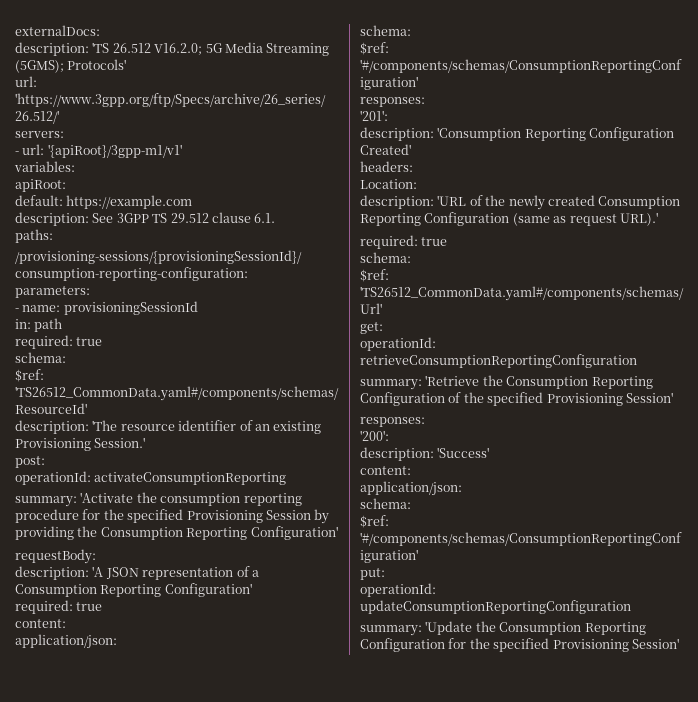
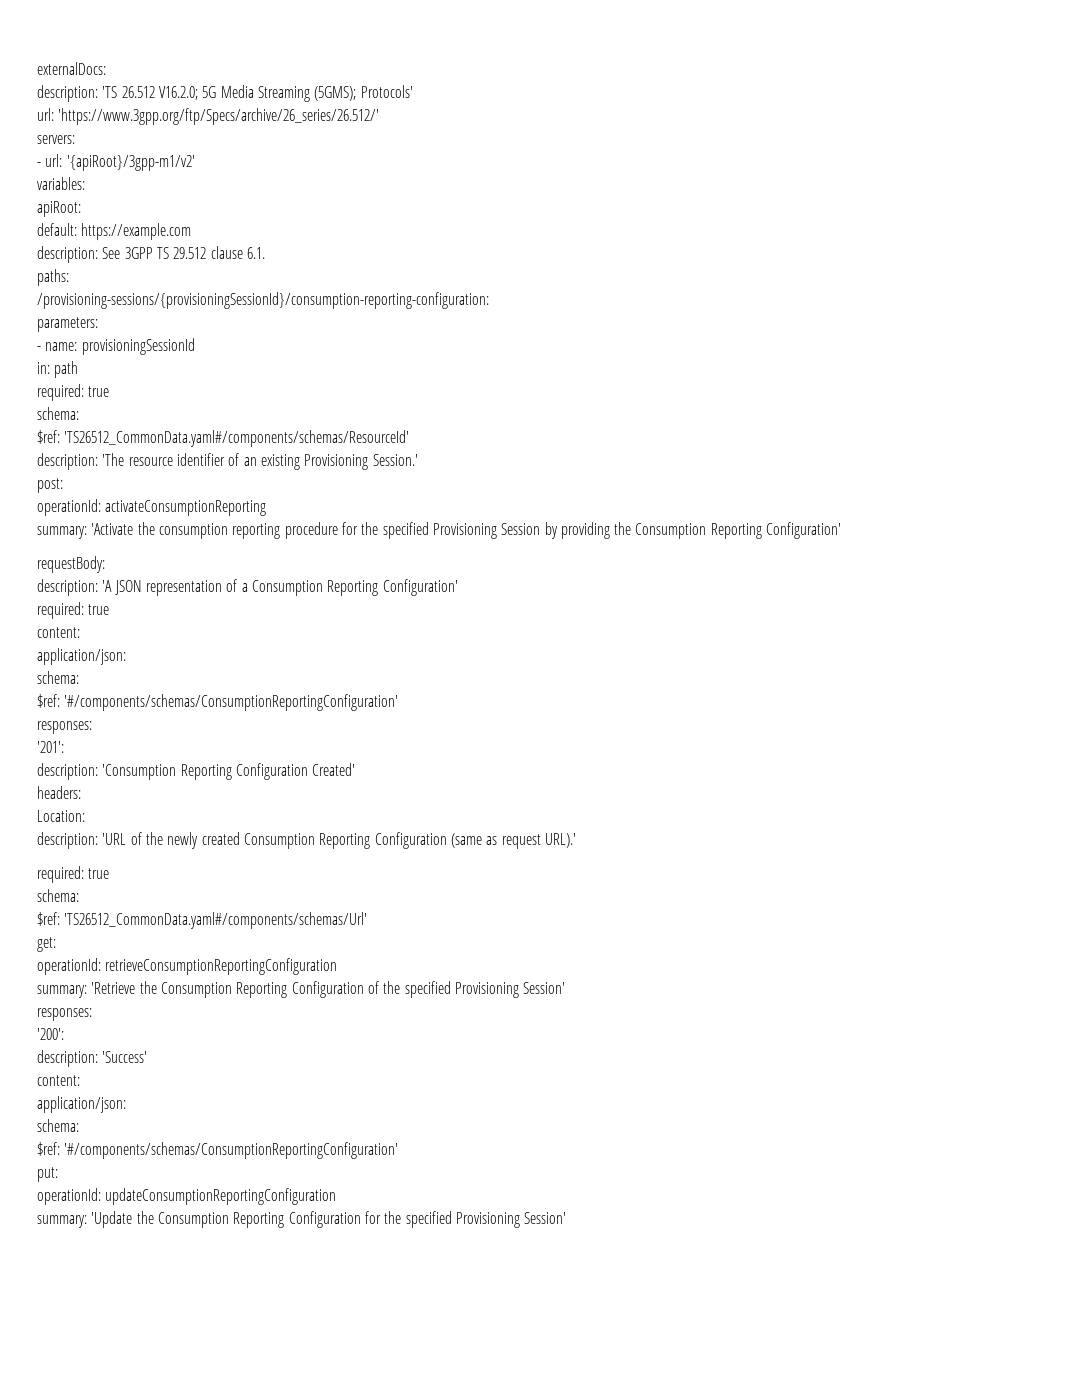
[47,144,182,158] '{apiRoot}/3gpp-m1/v1' -> [66,155,195,171] '{apiRoot}/3gpp-m1/v2'

